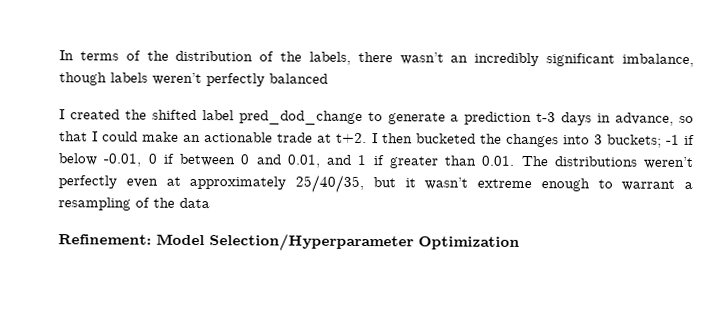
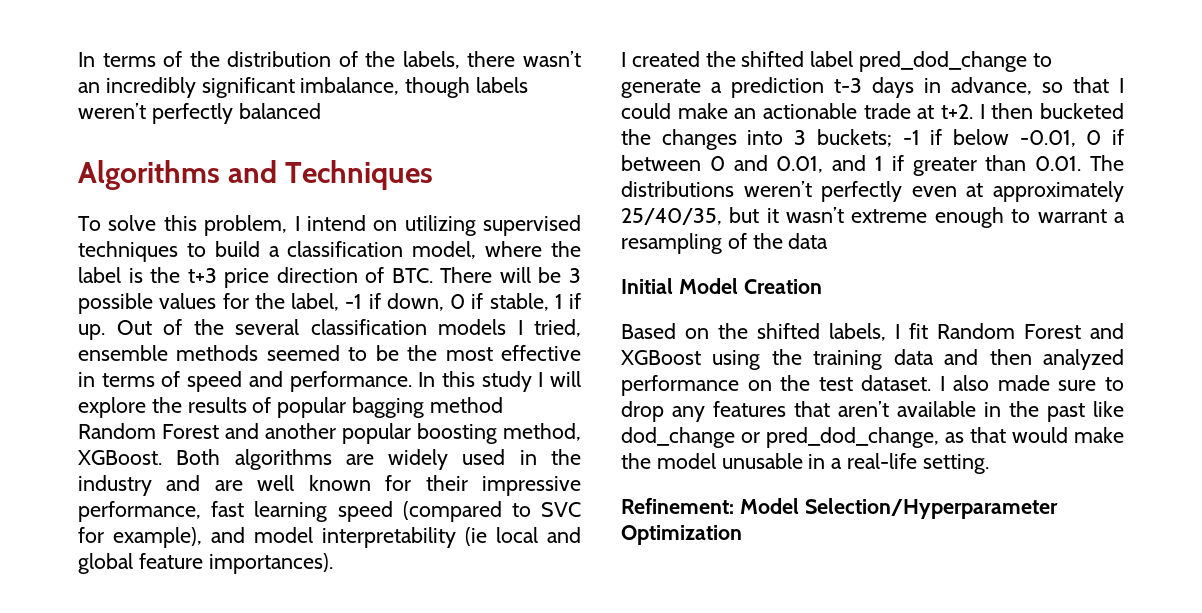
(328, 78) none -> [78,160,434,190] [78,215,581,236] [78,241,581,262] [78,267,581,288] [78,293,581,314] [78,319,581,340] [78,345,582,361] [78,371,581,392] [78,397,503,418] [78,423,581,444] [78,449,581,470] [78,475,581,496] [78,501,581,522] [78,527,581,548] [78,553,333,574] // Algorithms and Techniques // To solve this problem, I intend on utilizing supervised techniques to build a classification model, where the label is the t+3 price direction of BTC. There will be 3 possible values for the label, -1 if down, 0 if stable, 1 if up. Out of the several classification models I tried, ensemble methods seemed to be the most effective in terms of speed and performance. In this study I will explore the results of popular bagging method Random Forest and another popular boosting method, XGBoost. Both algorithms are widely used in the industry and are well known for their impressive performance, fast learning speed (compared to SVC for example), and model interpretability (ie local and global feature importances).
(210, 203) none -> [621,278,822,294] [621,323,1124,341] [621,349,1124,370] [621,375,1124,396] [621,401,1124,422] [621,427,1124,448] [621,453,989,474] // Initial Model Creation // Based on the shifted labels, I fit Random Forest and XGBoost using the training data and then analyzed performance on the test dataset. I also made sure to drop any features that aren’t available in the past like dod_change or pred_dod_change, as that would make the model unusable in a real-life setting.

